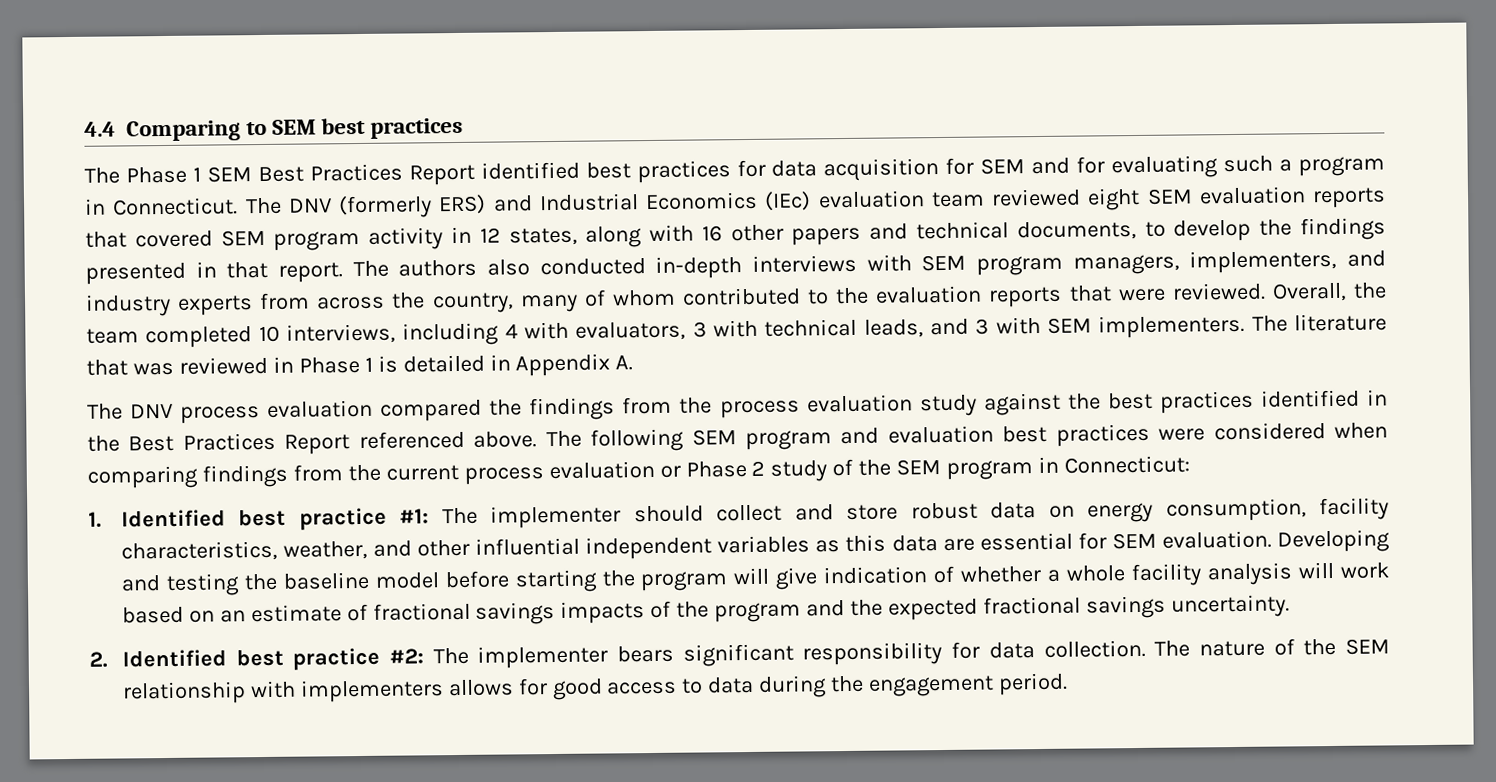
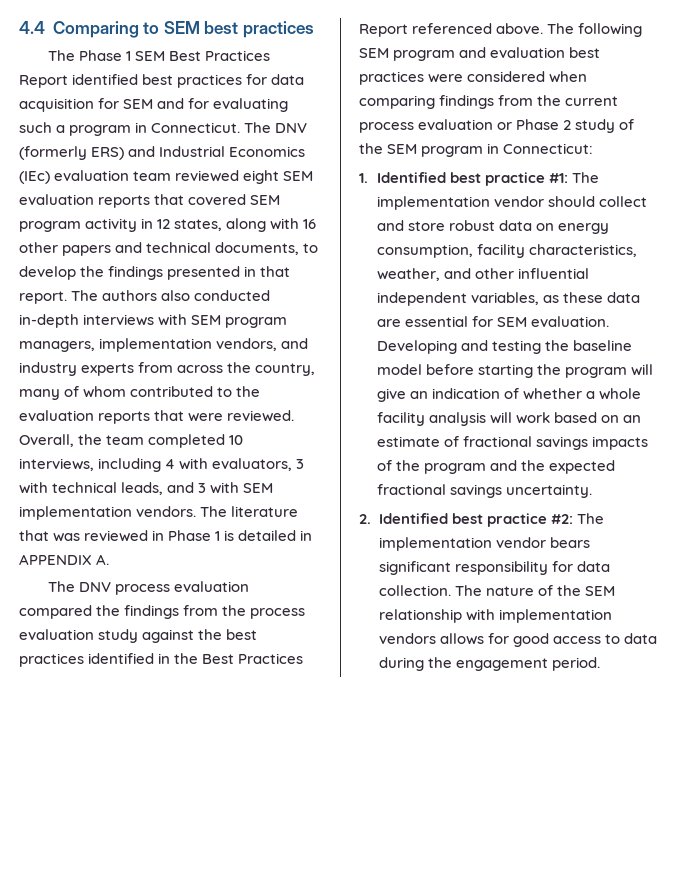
[1189,249,1338,274] implementers, -> [99,338,278,352] implementation vendors,
[1098,314,1246,339] implementers. -> [19,506,197,520] implementation vendors.
[515,353,611,377] Appendix -> [19,554,92,565] APPENDIX
[490,505,622,529] implementer -> [377,196,545,210] implementation vendor
[717,534,887,554] variables as this -> [471,292,604,305] variables, as these
(819, 578) none -> [410,391,429,399] an
[477,645,609,669] implementer -> [378,537,546,551] implementation vendor
[299,679,444,703] implementers -> [498,609,612,623] [378,633,436,644] implementation vendors

